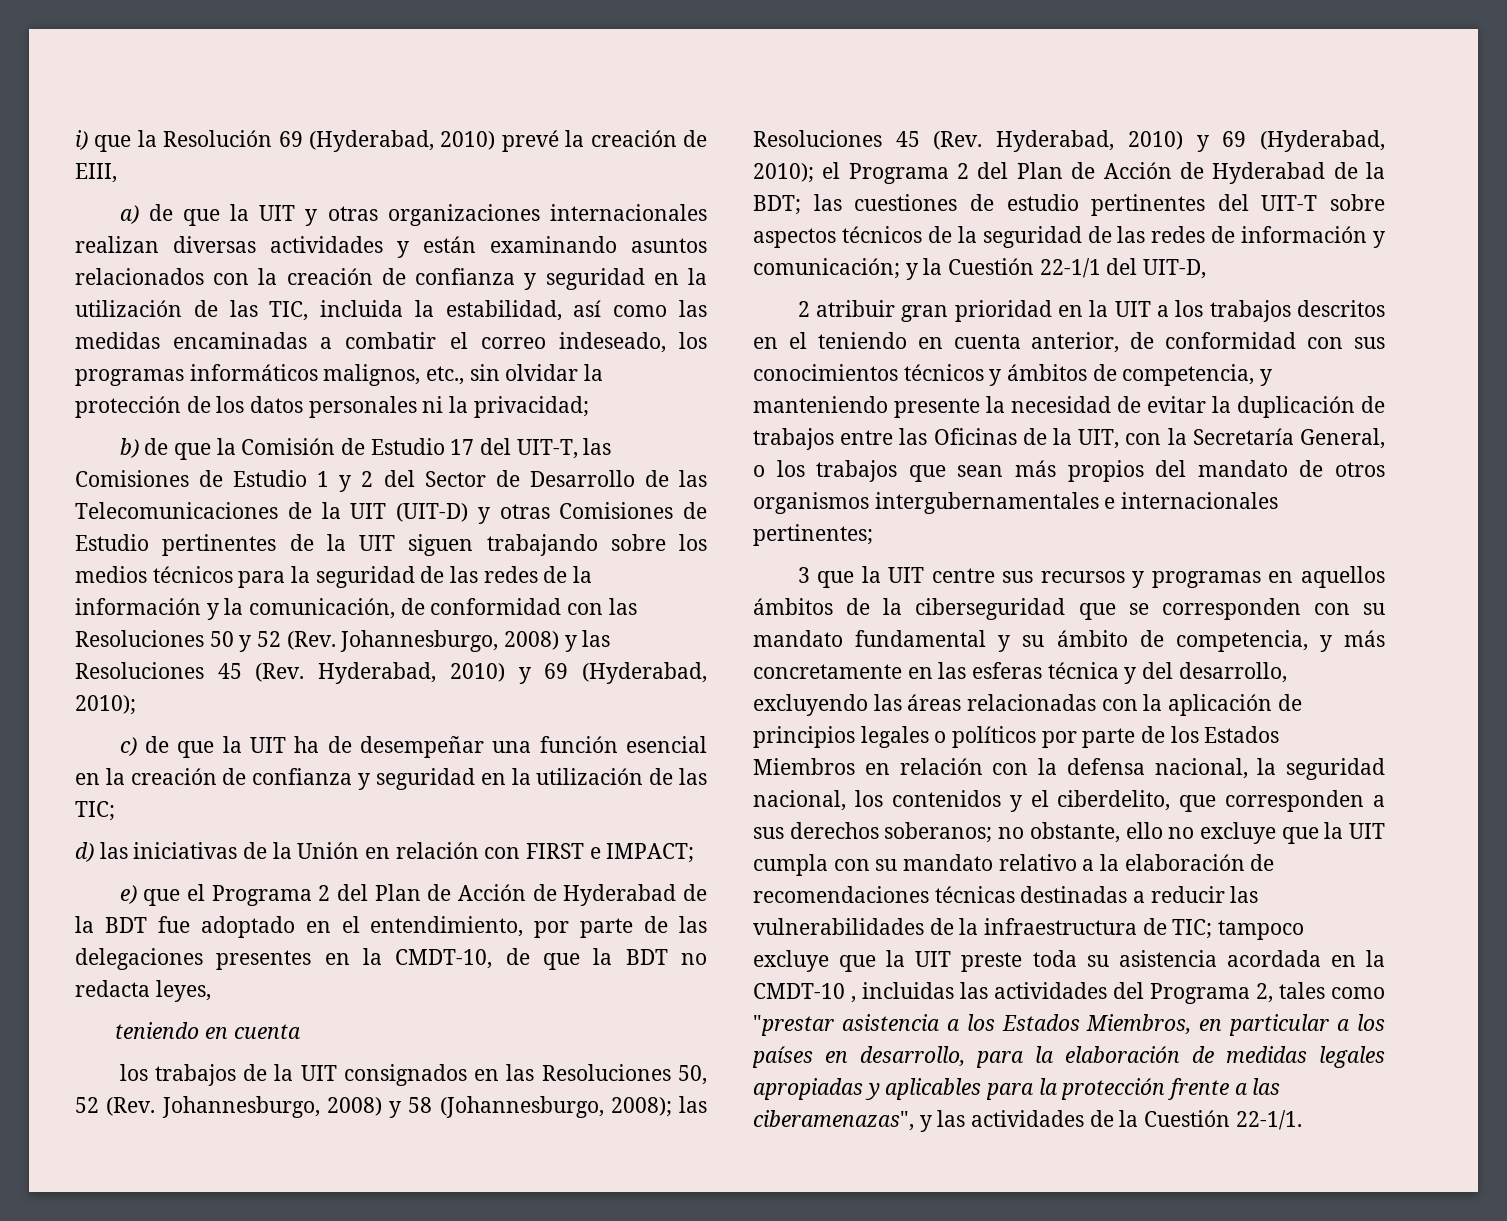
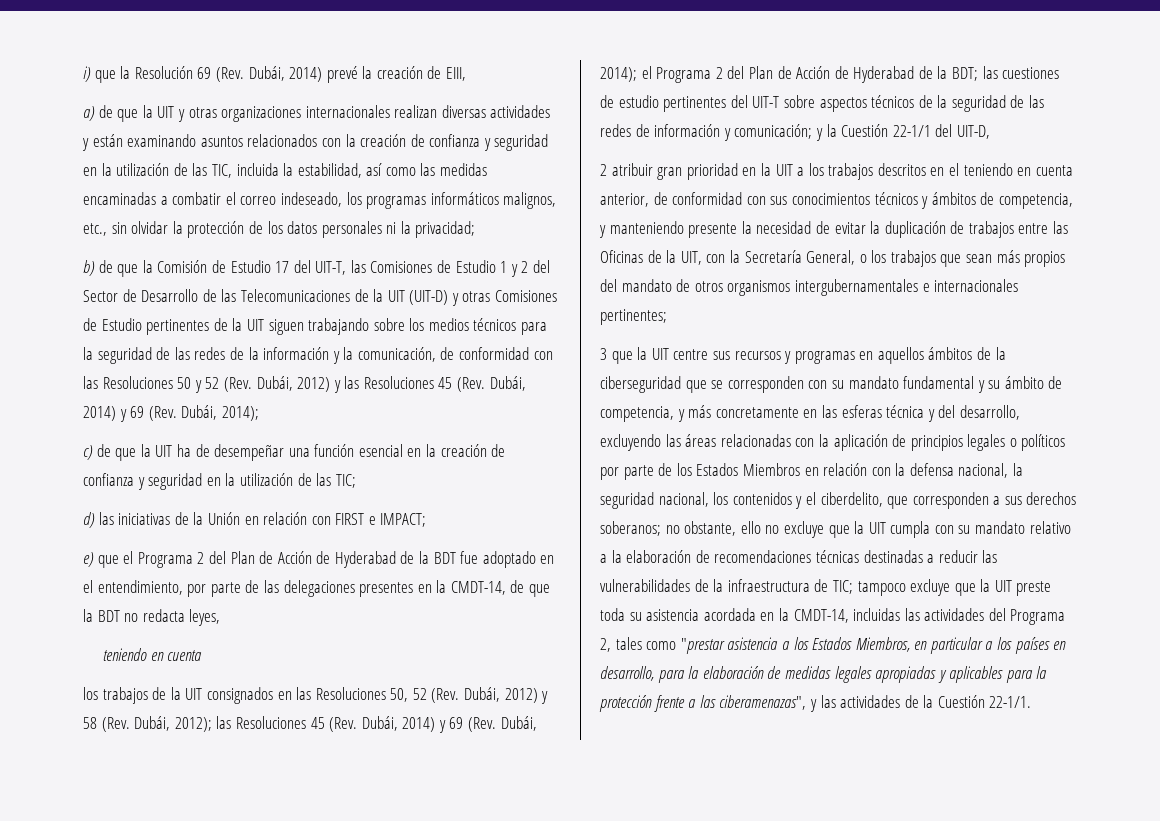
[309,130,496,152] (Hyderabad, 2010) -> [215,66,323,82] (Rev. Dubái, 2014)
[340,630,560,652] Johannesburgo, 2008) -> [256,376,331,392] Dubái, 2012)
[318,662,707,684] [75,695,136,715] Hyderabad, 2010) y 69 (Hyderabad, 2010); -> [489,376,526,391] [83,405,259,422] Dubái, 2014) y 69 (Rev. Dubái, 2014);
[395,949,493,969] CMDT-10, -> [450,581,506,595] CMDT-14,
[161,1096,707,1118] [753,130,1385,152] [753,163,814,183] Johannesburgo, 2008) y 58 (Johannesburgo, 2008); las Resoluciones 45 (Rev. Hyderabad, 2010) y 69 (Hyderabad, 2010); -> [464,687,549,704] [83,716,537,733] [600,67,637,82] Dubái, 2012) y 58 (Rev. Dubái, 2012); las Resoluciones 45 (Rev. Dubái, 2014) y 69 (Rev. Dubái, 2014);
[753,983,856,1003] CMDT-10 , -> [793,609,849,623] CMDT-14,

